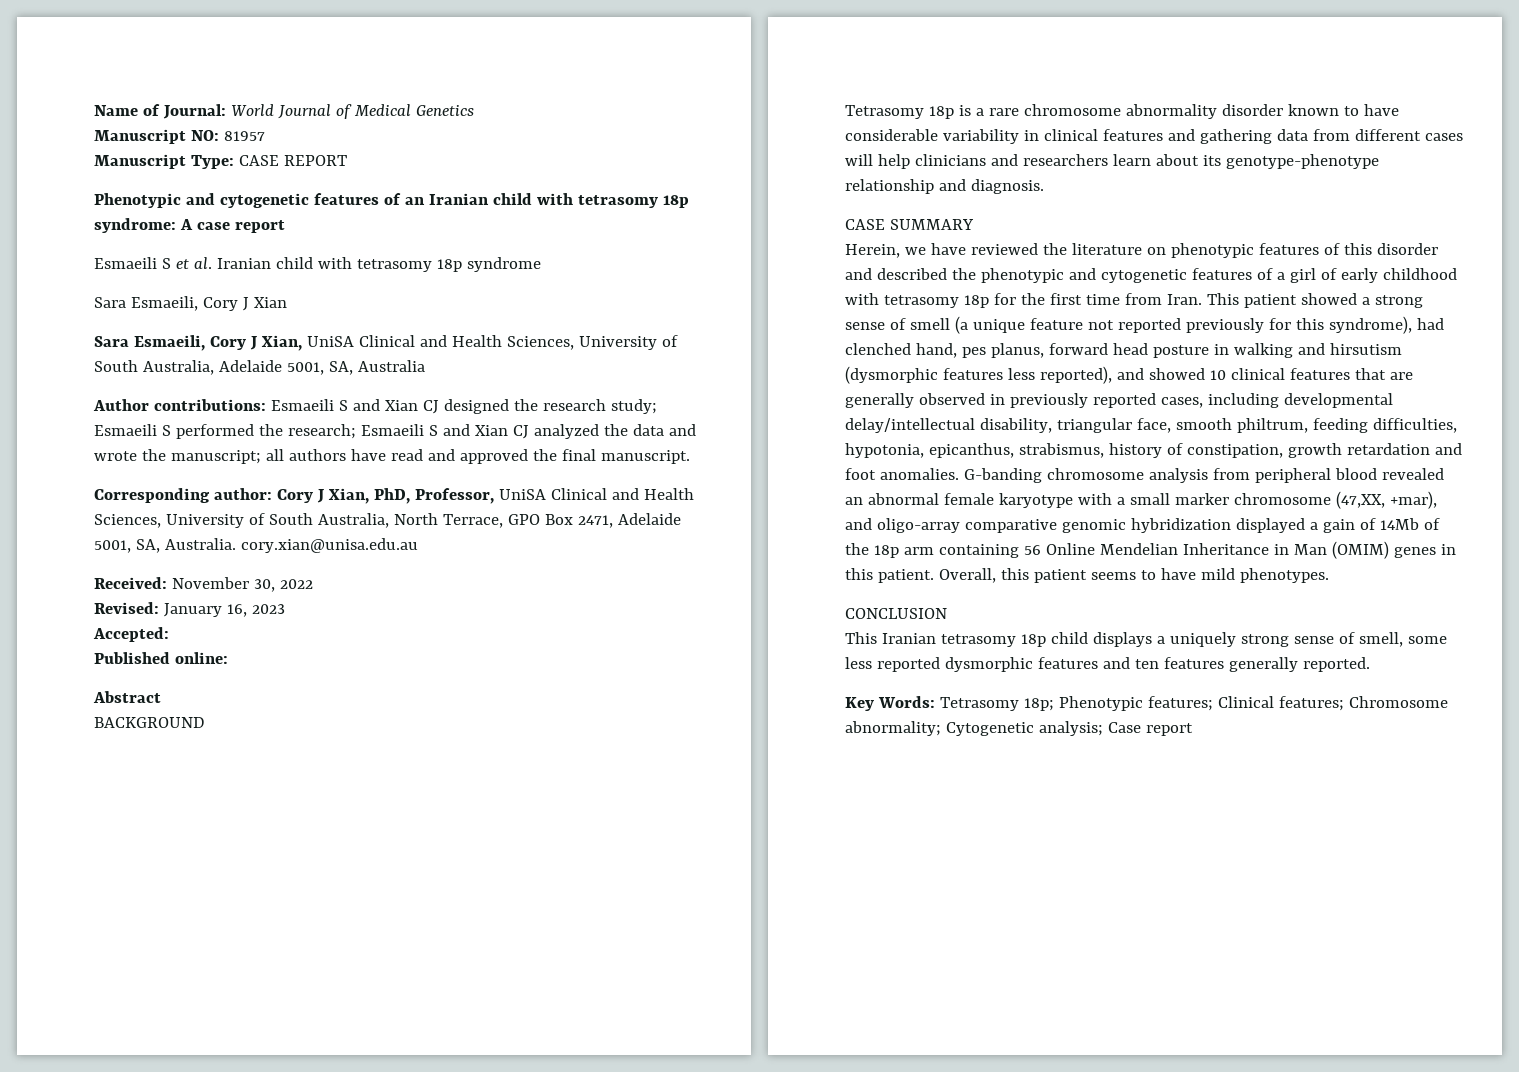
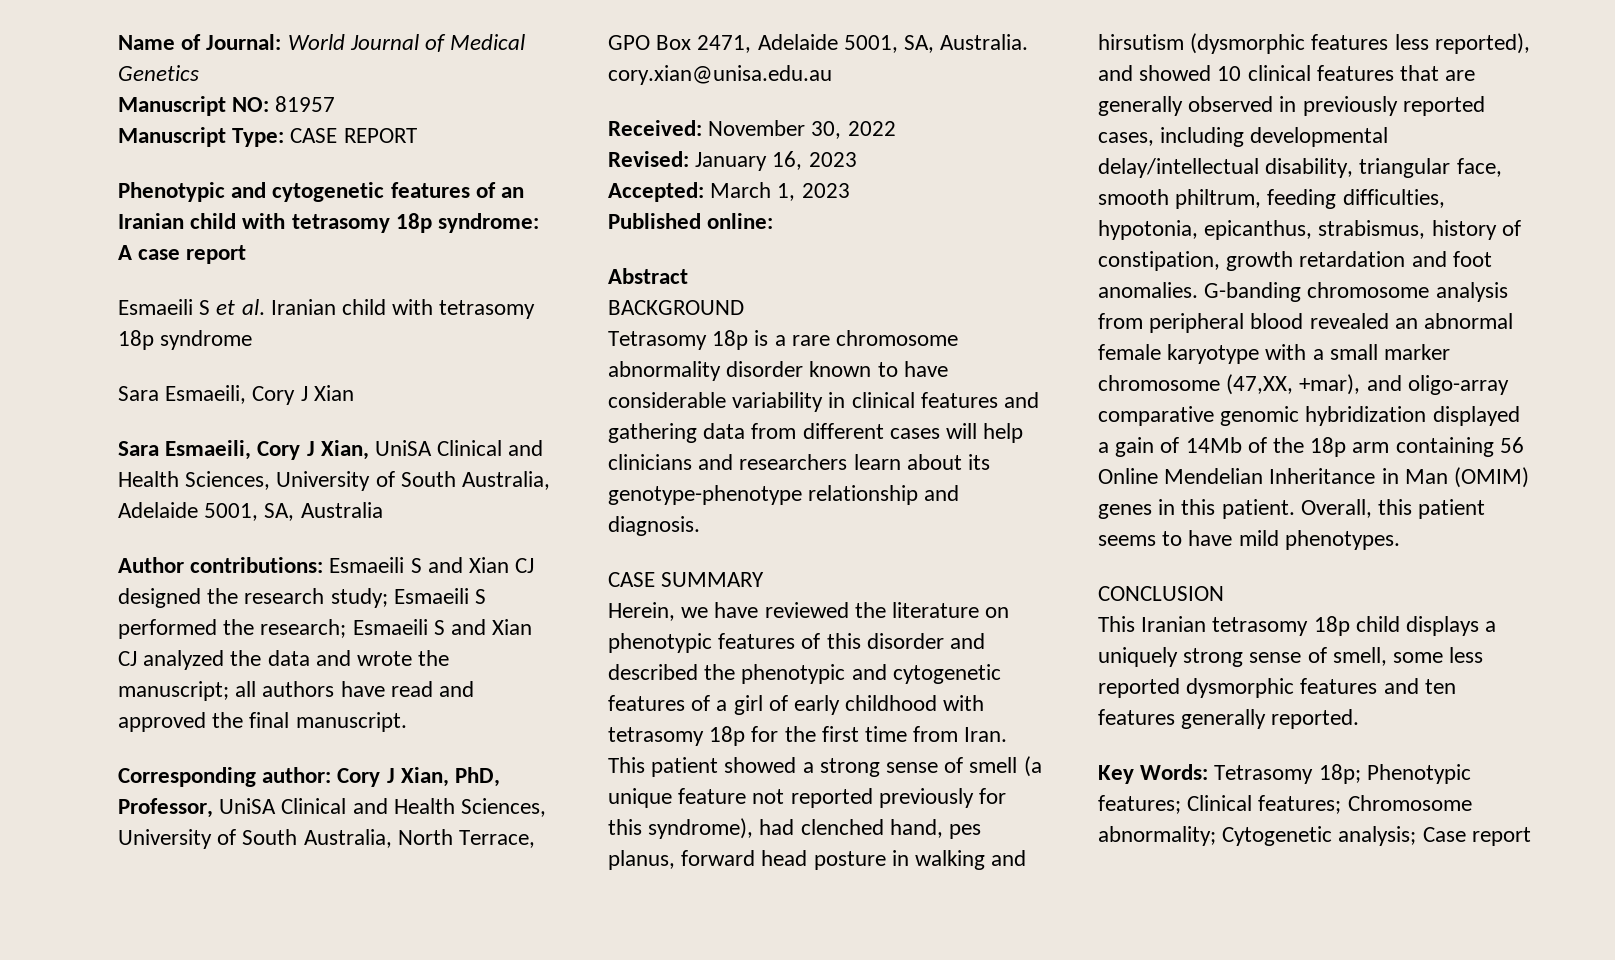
(169, 634) none -> [710,182,850,201] March 1, 2023

